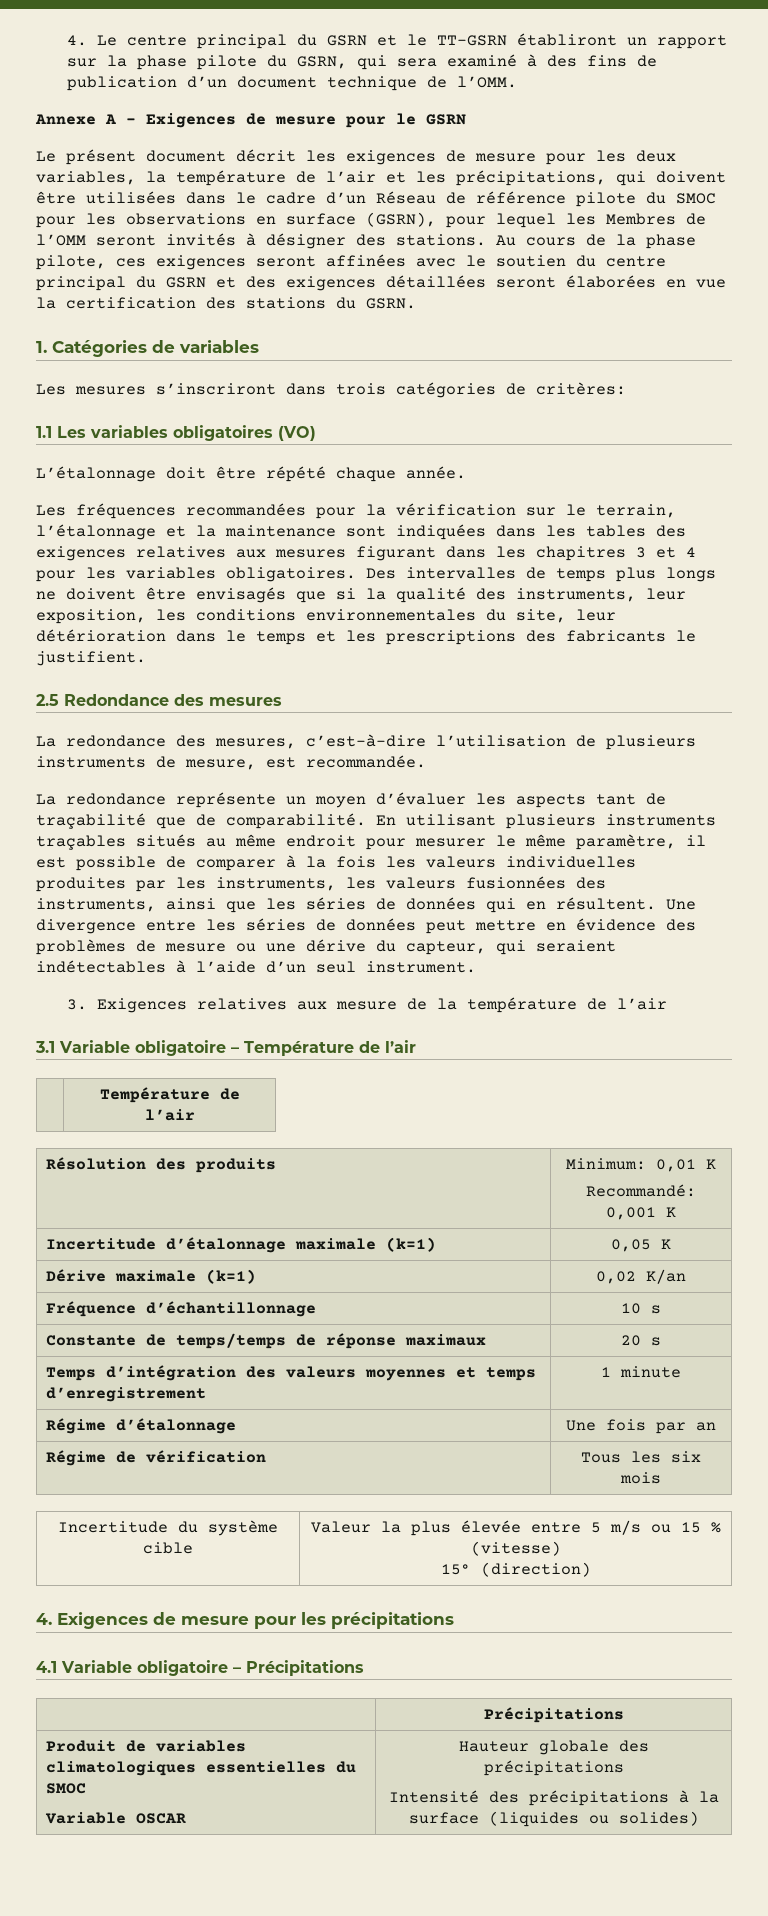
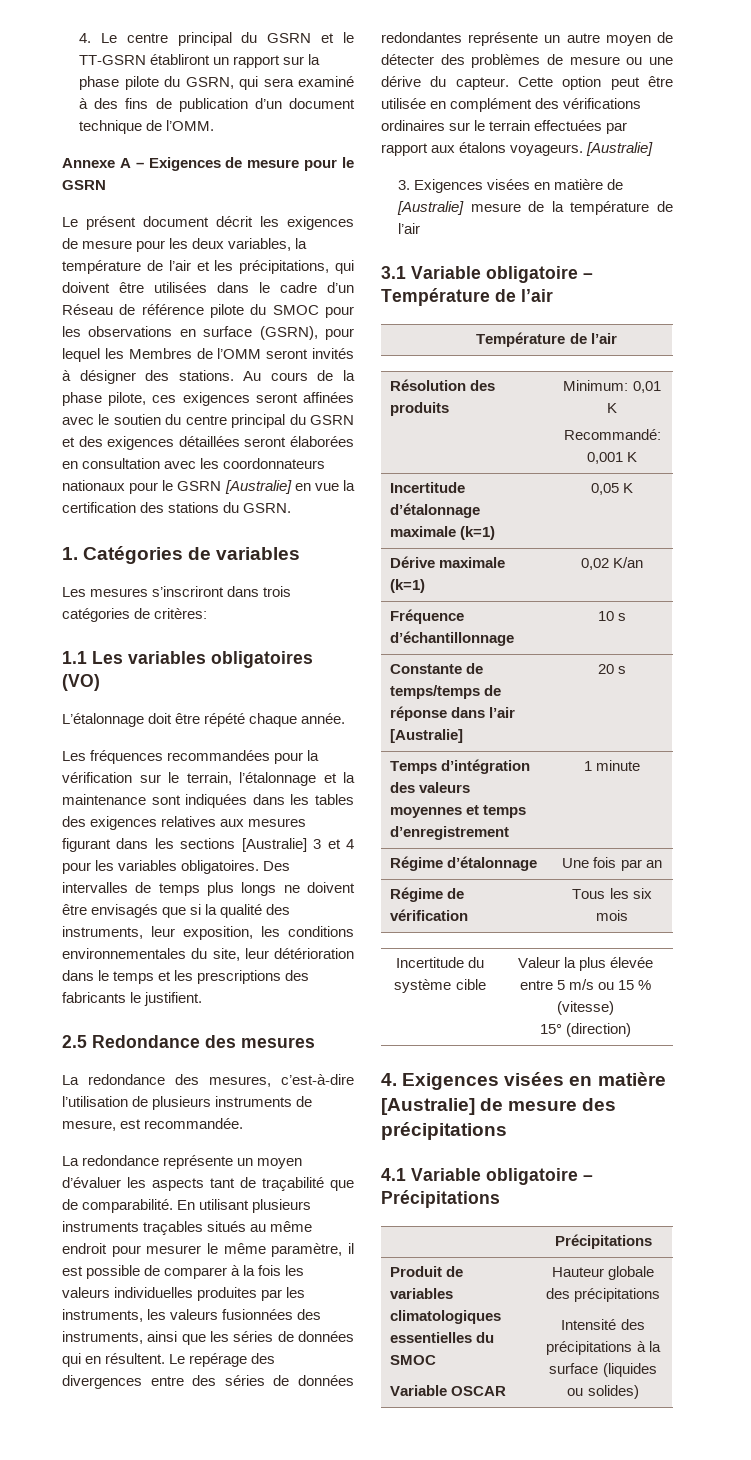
(686, 283) none -> [82,458,326,469] [62,480,311,494] consultation avec les coordonnateurs nationaux pour le GSRN [Australie] en
[536,546,626,561] chapitres -> [180,838,307,852] sections [Australie]
[666,899,696,910] [36,918,656,934] Une divergence entre les séries de données peut mettre en évidence -> [169,1353,276,1367] [62,1375,354,1389] [381,32,673,46] [381,54,434,65] Le repérage des divergences entre des séries de données redondantes représente un autre moyen de détecter
[406,940,616,955] [36,960,476,973] [67,998,328,1013] capteur, qui seraient indétectables à l’aide d’un seul instrument. // 3. Exigences relatives aux -> [455,76,673,90] [381,98,642,112] [381,120,628,134] [381,142,654,156] [398,179,624,193] [397,201,465,215] capteur. Cette option peut être utilisée en complément des vérifications ordinaires sur le terrain effectuées par rapport aux étalons voyageurs. [Australie] // 3. Exigences visées en matière de [Australie]
[404,1334,486,1346] maximaux -> [451,707,516,718] [389,729,463,743] dans l’air [Australie]
[153,1612,326,1629] de mesure pour les -> [504,1072,666,1086] [381,1098,617,1115] visées en matière [Australie] de mesure des

